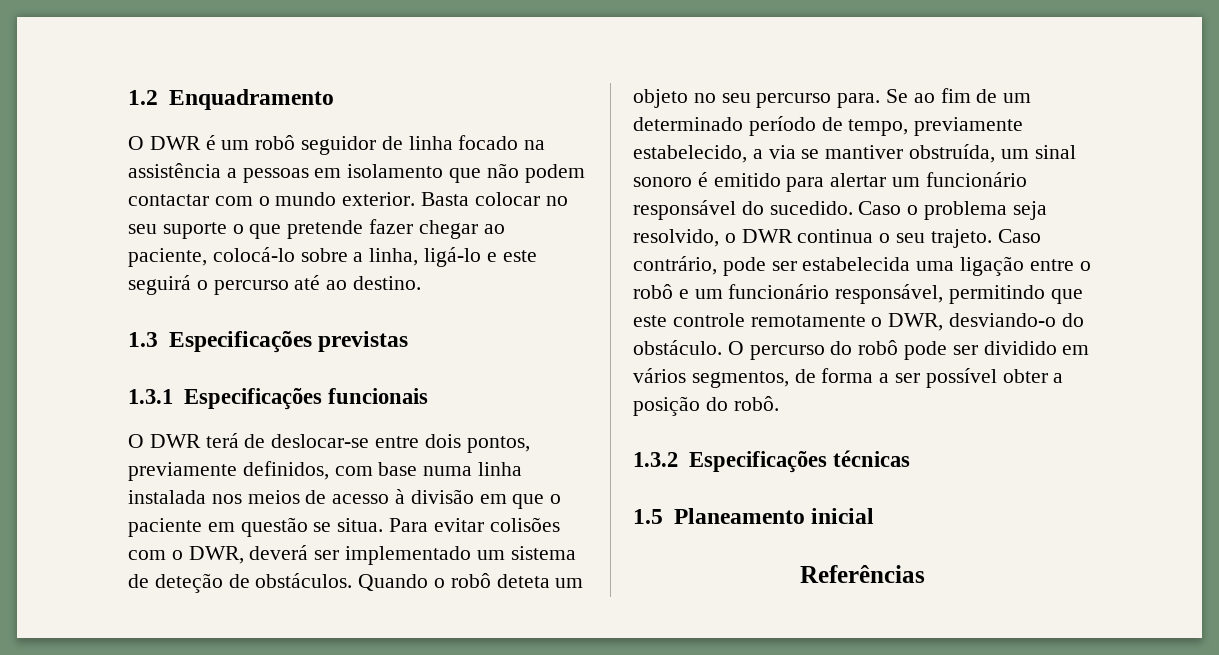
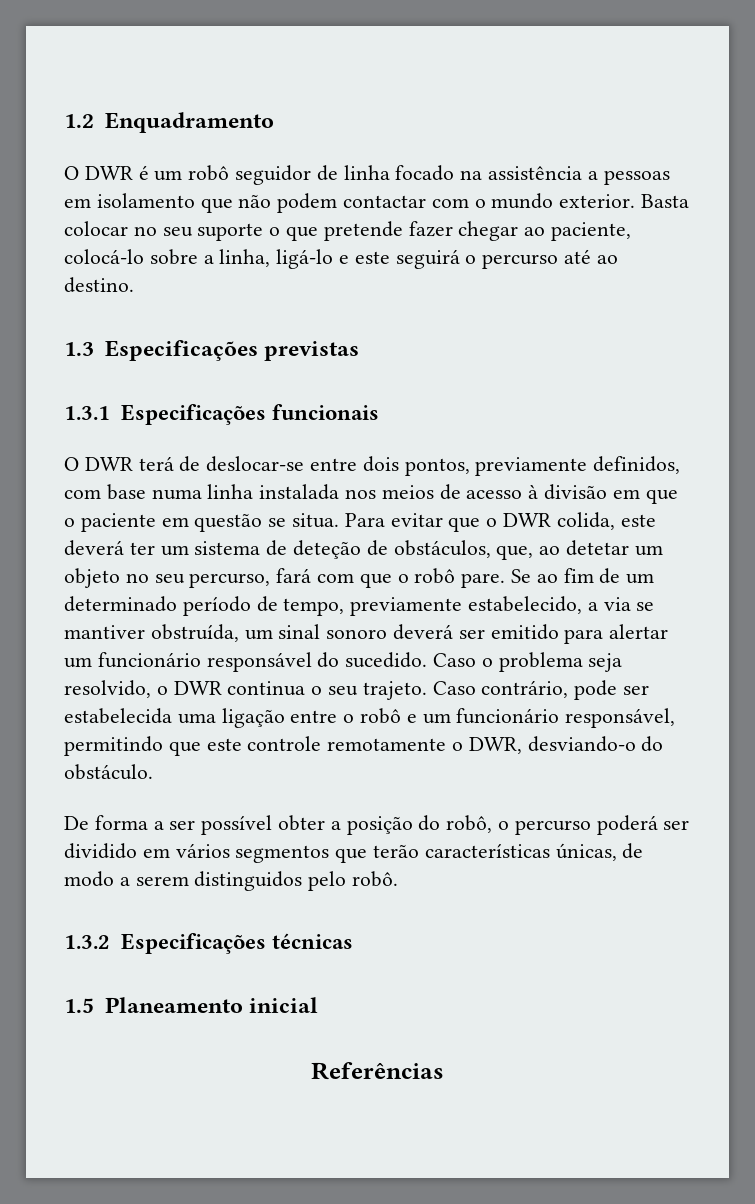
[489,517,560,532] [128,545,472,565] colisões com o DWR, deverá ser implementado -> [448,512,656,532] [64,540,155,556] que o DWR colida, este deverá ter
[255,573,584,591] [633,89,881,108] obstáculos. Quando o robô deteta um objeto no seu percurso para. -> [393,540,663,560] [64,568,506,588] obstáculos, que, ao detetar um objeto no seu percurso, fará com que o robô pare.
[697,172,708,187] é -> [393,624,485,640] deverá ser
[727,340,1090,360] [633,368,816,388] O percurso do robô pode ser dividido em vários segmentos, de -> [64,816,89,830] // De
(728, 404) none -> [446,815,690,835] [64,843,644,863] [64,871,347,891] robô, o percurso poderá ser dividido em vários segmentos que terão características únicas, de modo a serem distinguidos pelo

